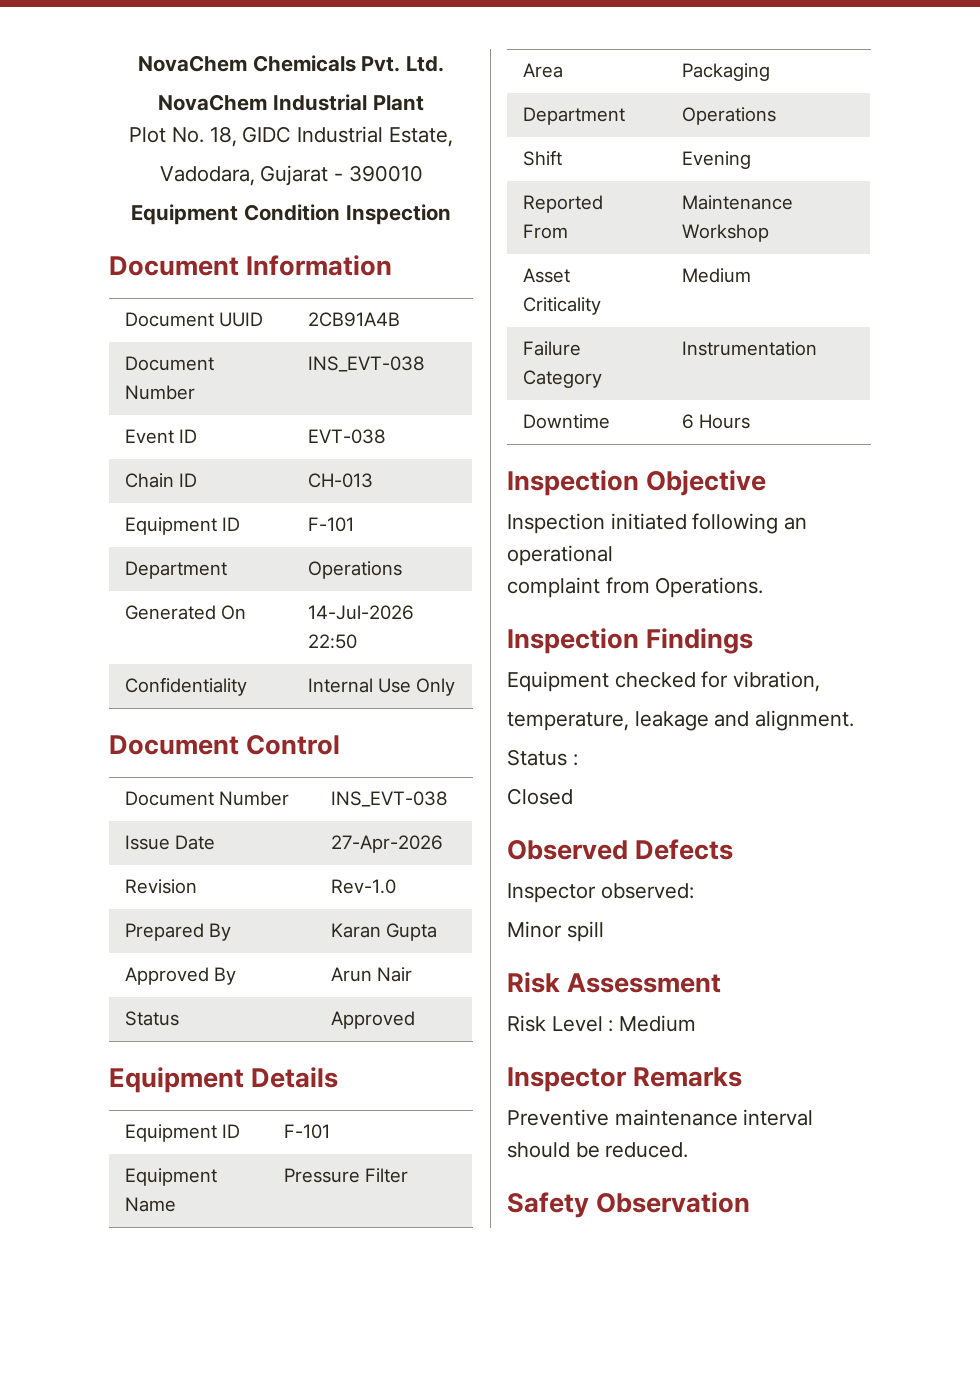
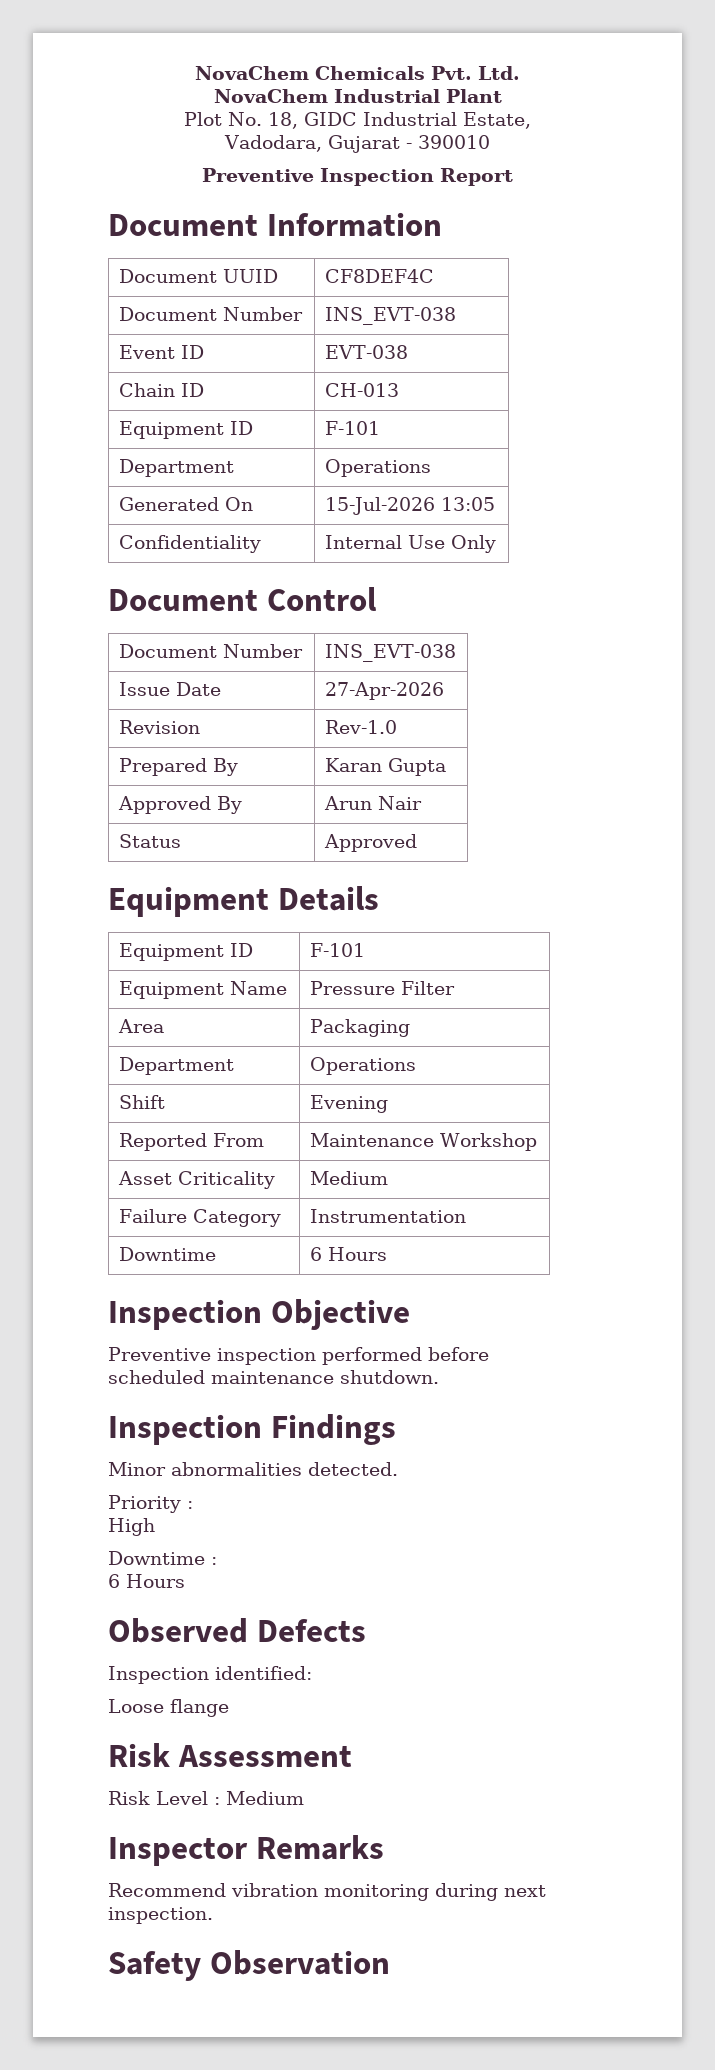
[131,204,451,225] Equipment Condition Inspection -> [202,168,513,186] Preventive Inspection Report
[307,312,400,327] 2CB91A4B -> [324,269,434,283] CF8DEF4C
[307,605,414,620] [307,634,357,649] 14-Jul-2026 22:50 -> [324,497,495,515] 15-Jul-2026 13:05
[507,513,808,534] [507,545,613,566] [507,577,764,598] [507,628,754,654] [507,671,821,692] [507,710,855,731] [507,749,578,766] [507,788,573,805] [507,839,734,860] [507,883,694,903] [507,921,604,942] Inspection initiated following an operational // complaint from Operations. // Inspection Findings // Equipment checked for vibration, // temperature, leakage and alignment. // Status : // Closed // Observed Defects // Inspector observed: // Minor spill -> [108,1347,489,1365] [108,1370,439,1384] [108,1414,396,1445] [108,1462,398,1476] [108,1495,193,1513] [108,1518,155,1536] [108,1551,217,1565] [108,1574,185,1588] [108,1618,366,1643] [108,1666,312,1684] [108,1699,229,1717] Preventive inspection performed before // scheduled maintenance shutdown. // Inspection Findings // Minor abnormalities detected. // Priority : // High // Downtime : // 6 Hours // Observed Defects // Inspection identified: // Loose flange
[507,1109,814,1126] [507,1142,689,1158] Preventive maintenance interval should be reduced. -> [108,1883,546,1901] [108,1907,213,1924] Recommend vibration monitoring during next inspection.

